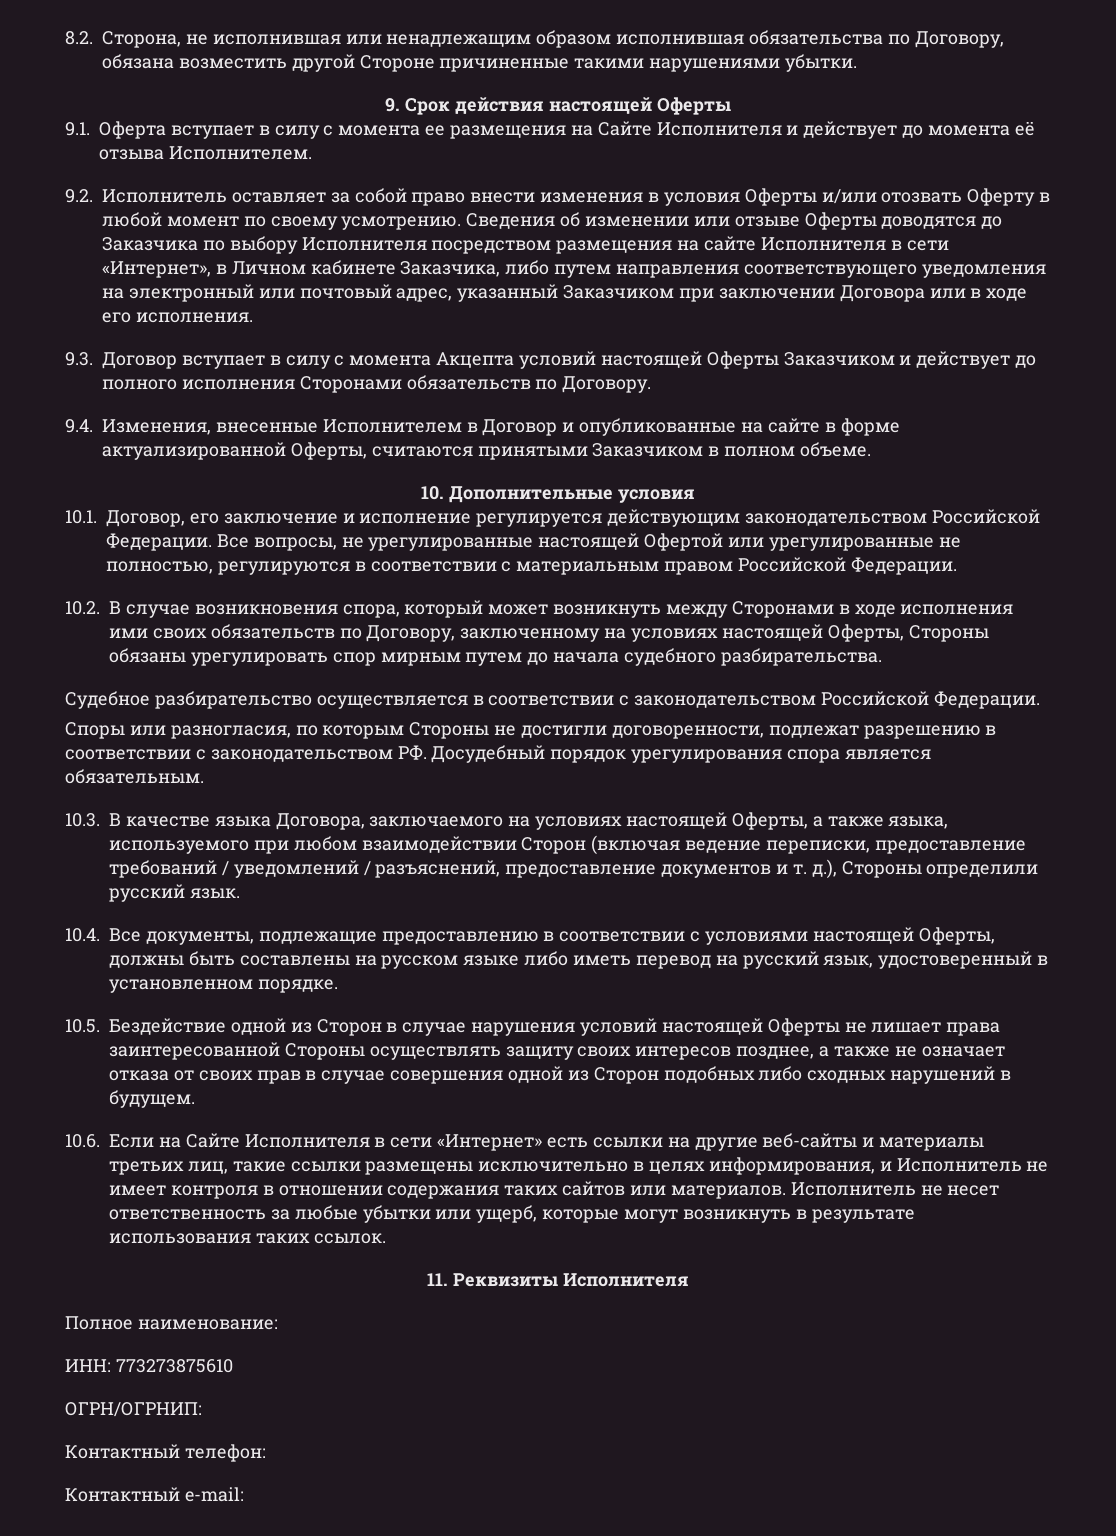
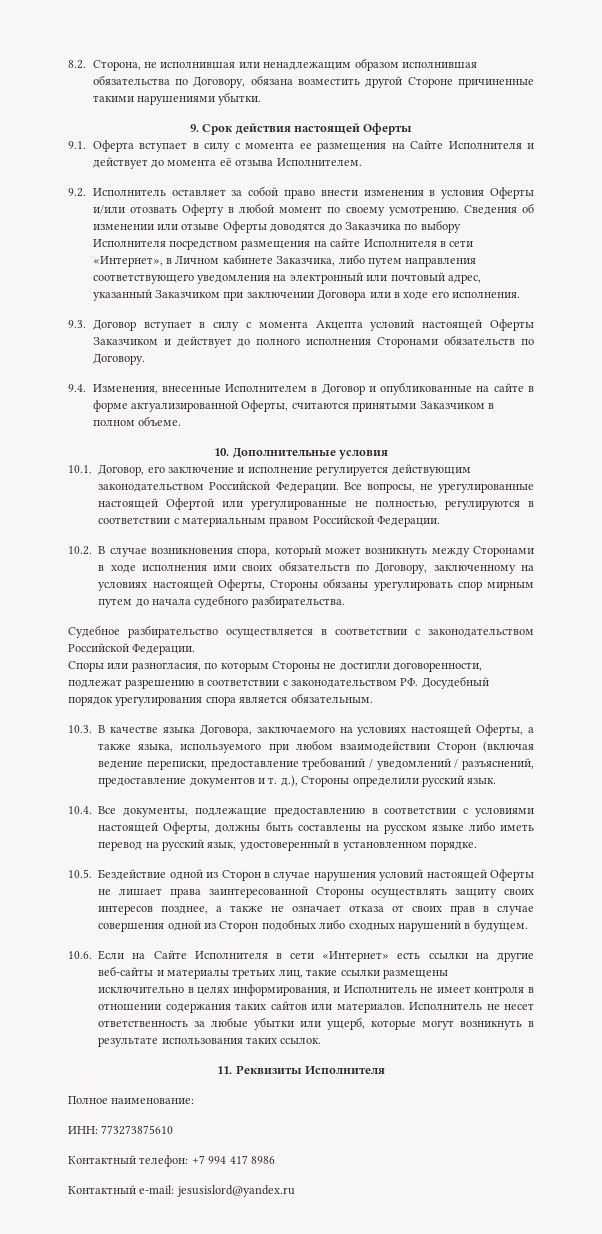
[65,1402,202,1417] // ОГРН/ОГРНИП: -> (174, 1130) none
(266, 1453) none -> [191,1155,275,1164] +7 994 417 8986
(244, 1494) none -> [176,1185,295,1197] jesusislord@yandex.ru

